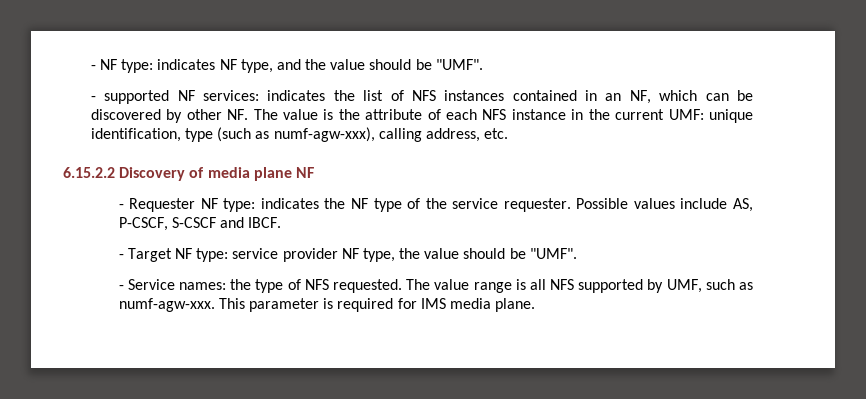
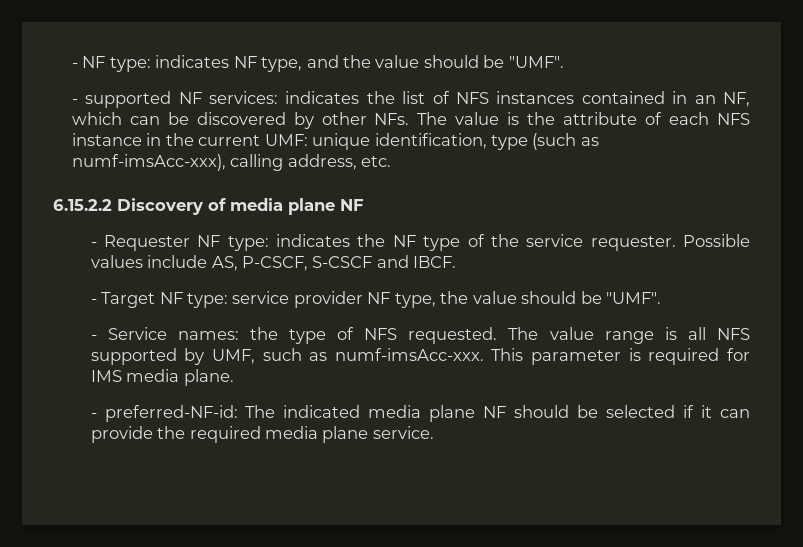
[227,109,249,120] NF. -> [374,113,410,125] NFs.
[273,127,375,142] numf-agw-xxx), -> [71,154,226,171] numf-imsAcc-xxx),
[118,298,215,312] numf-agw-xxx. -> [334,348,484,361] numf-imsAcc-xxx.
(536, 305) none -> [90,405,750,422] [90,426,434,443] // - preferred-NF-id: The indicated media plane NF should be selected if it can provide the required media plane service.

